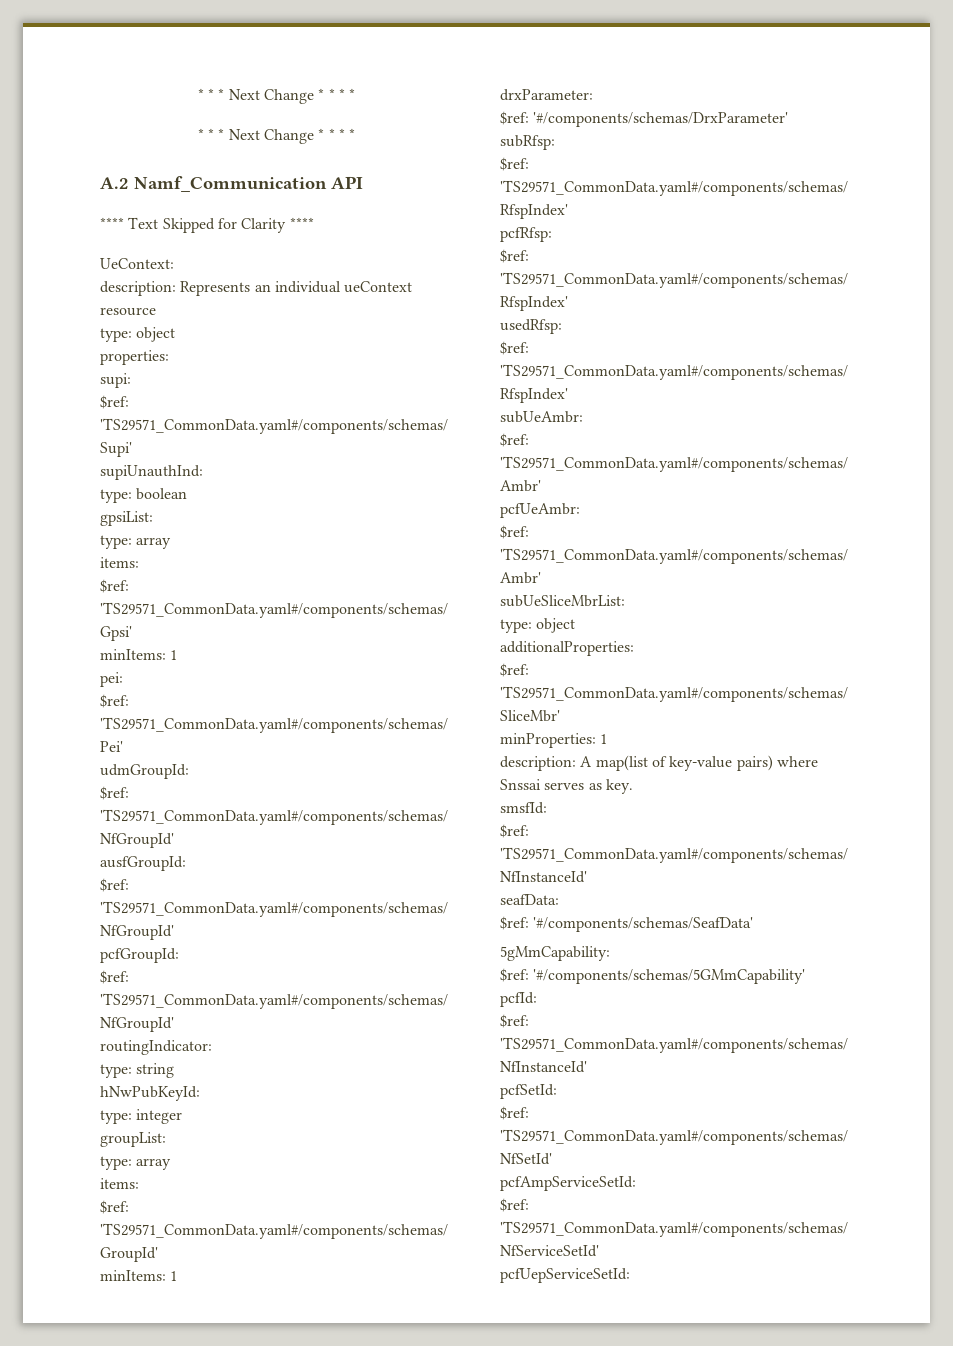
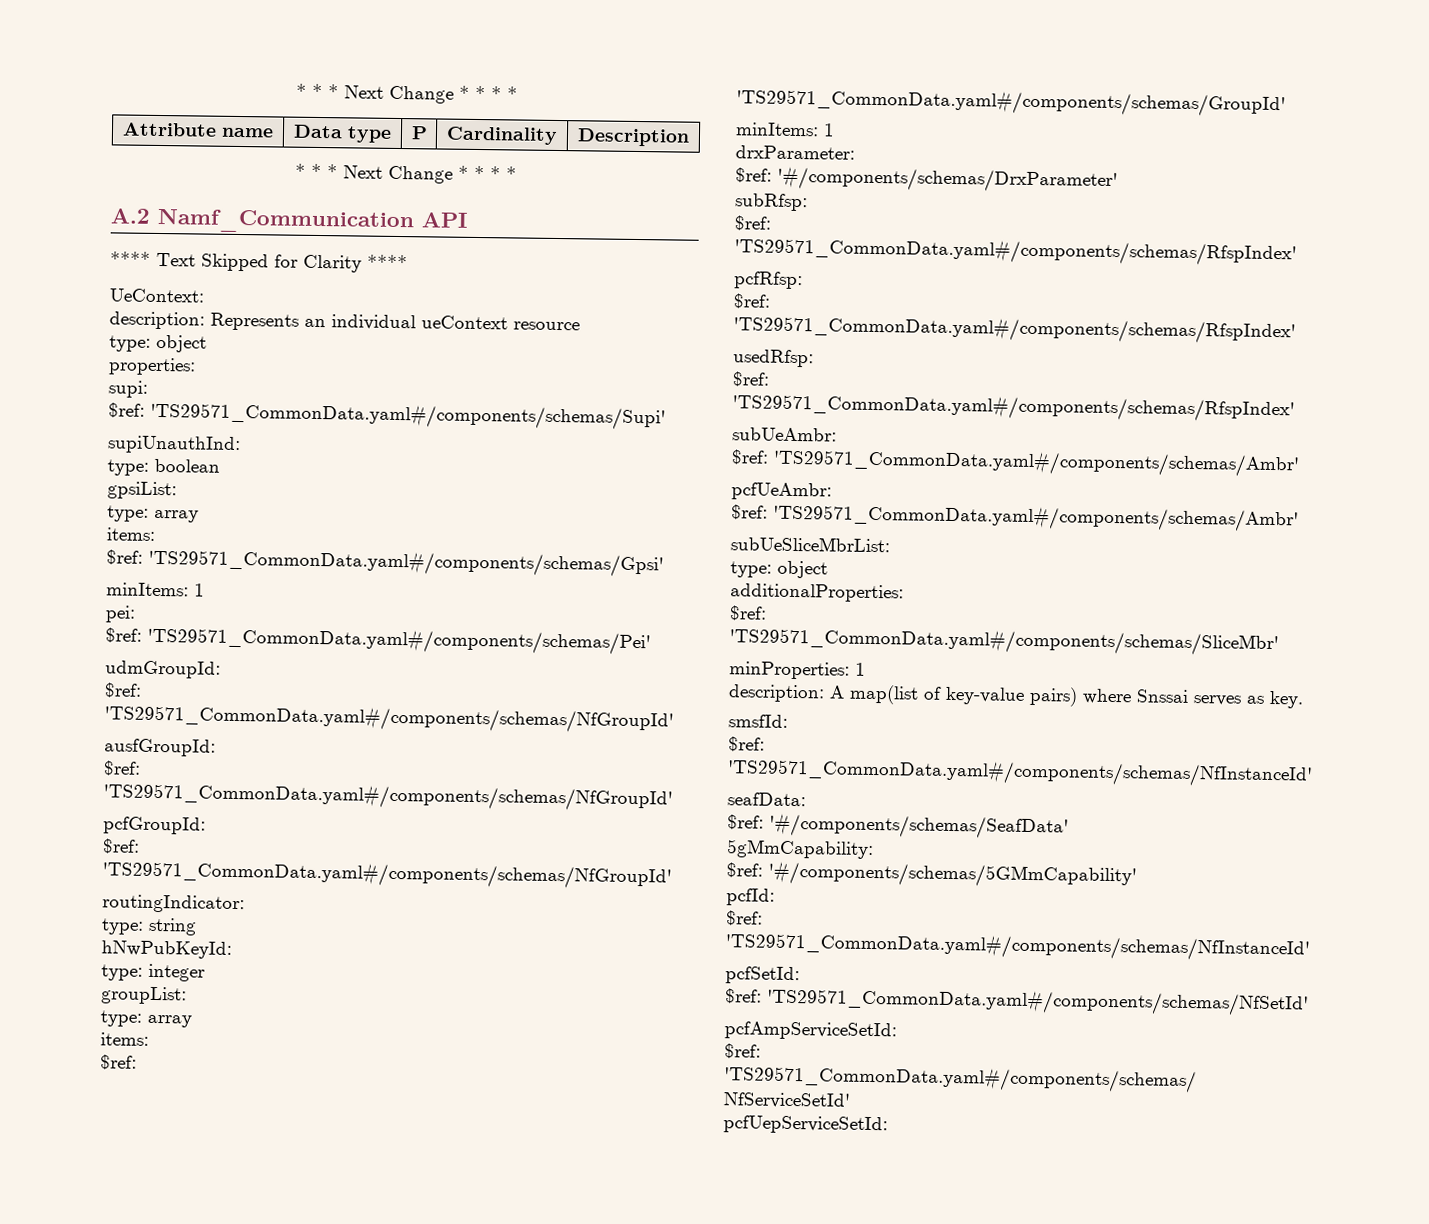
[197,88,356,104] * * * Next Change * * * * -> [295,83,518,104] [122,122,274,138] [293,124,392,143] [410,126,428,140] [445,126,558,145] [577,128,690,147] * * * Next Change * * * * // Attribute name | Data type | P | Cardinality | Description

